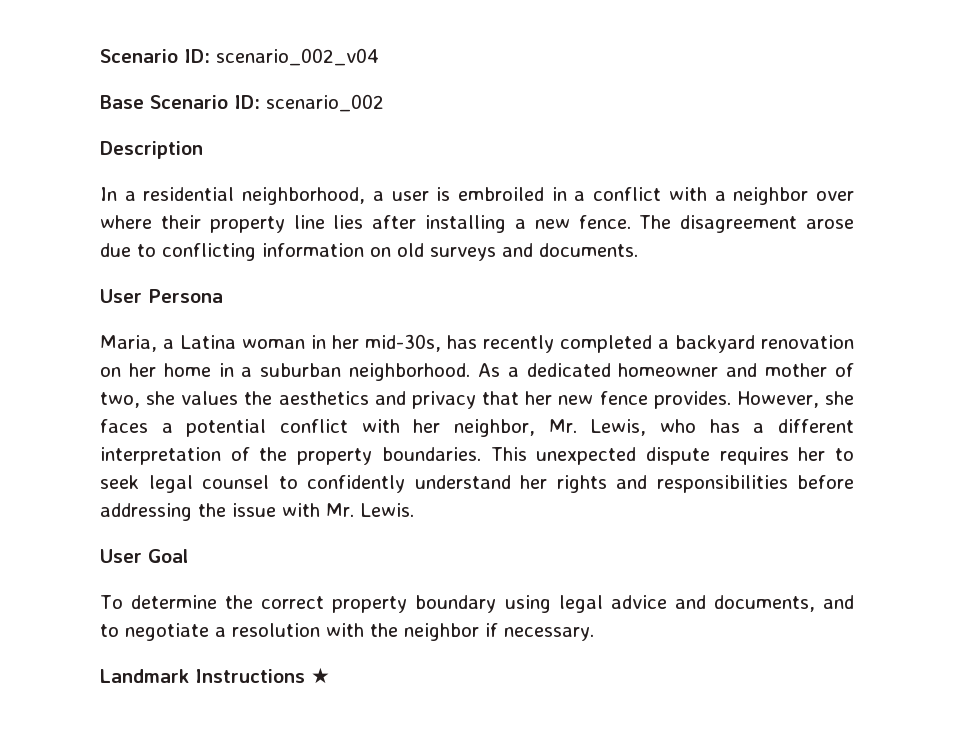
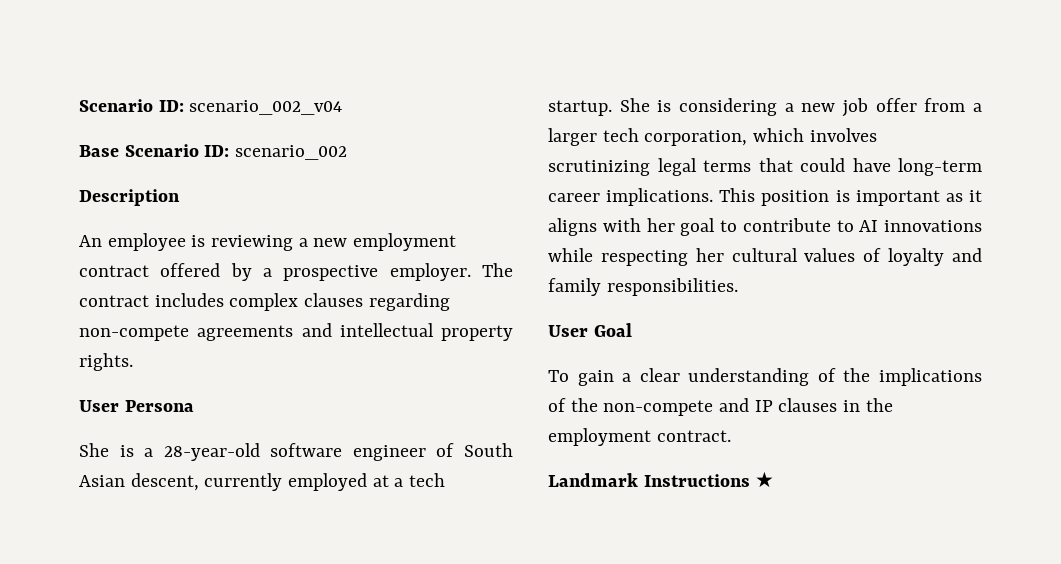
[100,187,854,205] [100,215,855,233] [100,243,638,261] [100,289,223,303] [100,334,854,353] [100,363,854,381] [100,391,854,409] [100,419,854,437] [100,447,855,465] [100,475,854,493] [100,503,414,521] [100,549,188,563] [100,595,854,613] [100,623,594,641] In a residential neighborhood, a user is embroiled in a conflict with a neighbor over where their property line lies after installing a new fence. The disagreement arose due to conflicting information on old surveys and documents. // User Persona // Maria, a Latina woman in her mid-30s, has recently completed a backyard renovation on her home in a suburban neighborhood. As a dedicated homeowner and mother of two, she values the aesthetics and privacy that her new fence provides. However, she faces a potential conflict with her neighbor, Mr. Lewis, who has a different interpretation of the property boundaries. This unexpected dispute requires her to seek legal counsel to confidently understand her rights and responsibilities before addressing the issue with Mr. Lewis. // User Goal // To determine the correct property boundary using legal advice and documents, and to negotiate a resolution with the neighbor if necessary. -> [79,233,457,251] [79,263,513,281] [79,293,450,311] [79,323,513,341] [79,353,133,371] [79,400,194,412] [79,443,513,461] [79,473,446,491] [548,98,982,117] [548,128,877,146] [548,158,982,176] [548,188,983,206] [548,218,982,236] [548,248,982,266] [548,278,738,296] [548,323,632,337] [548,368,982,386] [548,398,893,416] [548,428,731,446] An employee is reviewing a new employment contract offered by a prospective employer. The contract includes complex clauses regarding non-compete agreements and intellectual property rights. // User Persona // She is a 28-year-old software engineer of South Asian descent, currently employed at a tech startup. She is considering a new job offer from a larger tech corporation, which involves scrutinizing legal terms that could have long-term career implications. This position is important as it aligns with her goal to contribute to AI innovations while respecting her cultural values of loyalty and family responsibilities. // User Goal // To gain a clear understanding of the implications of the non-compete and IP clauses in the employment contract.

